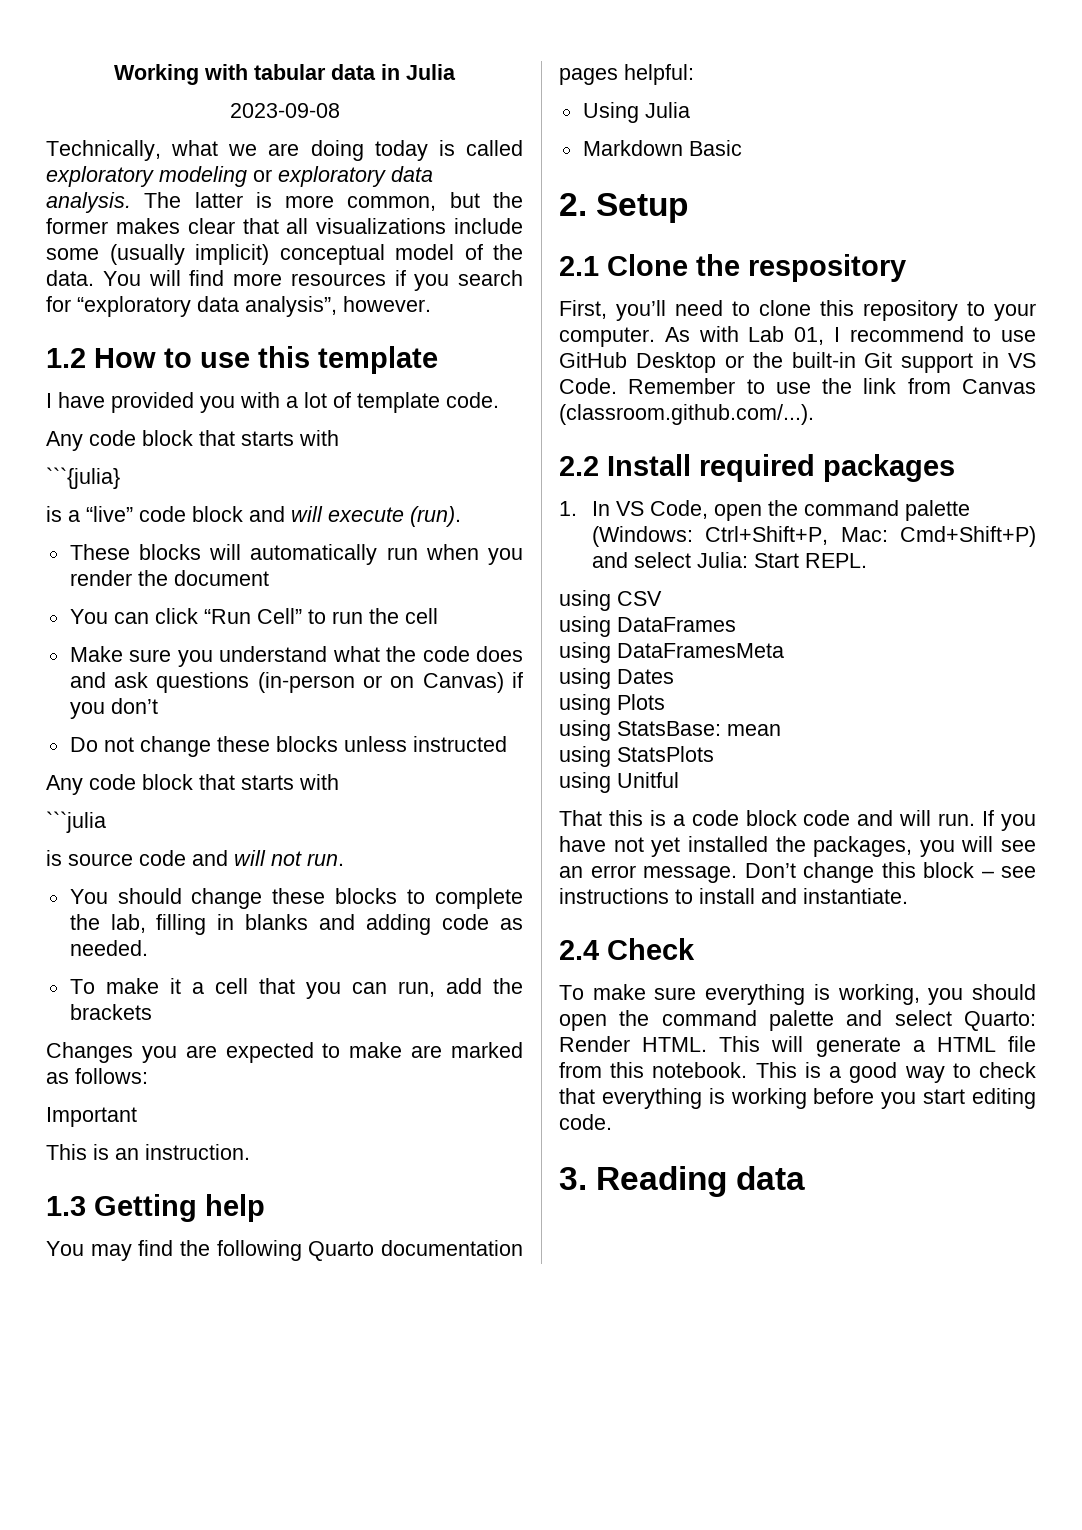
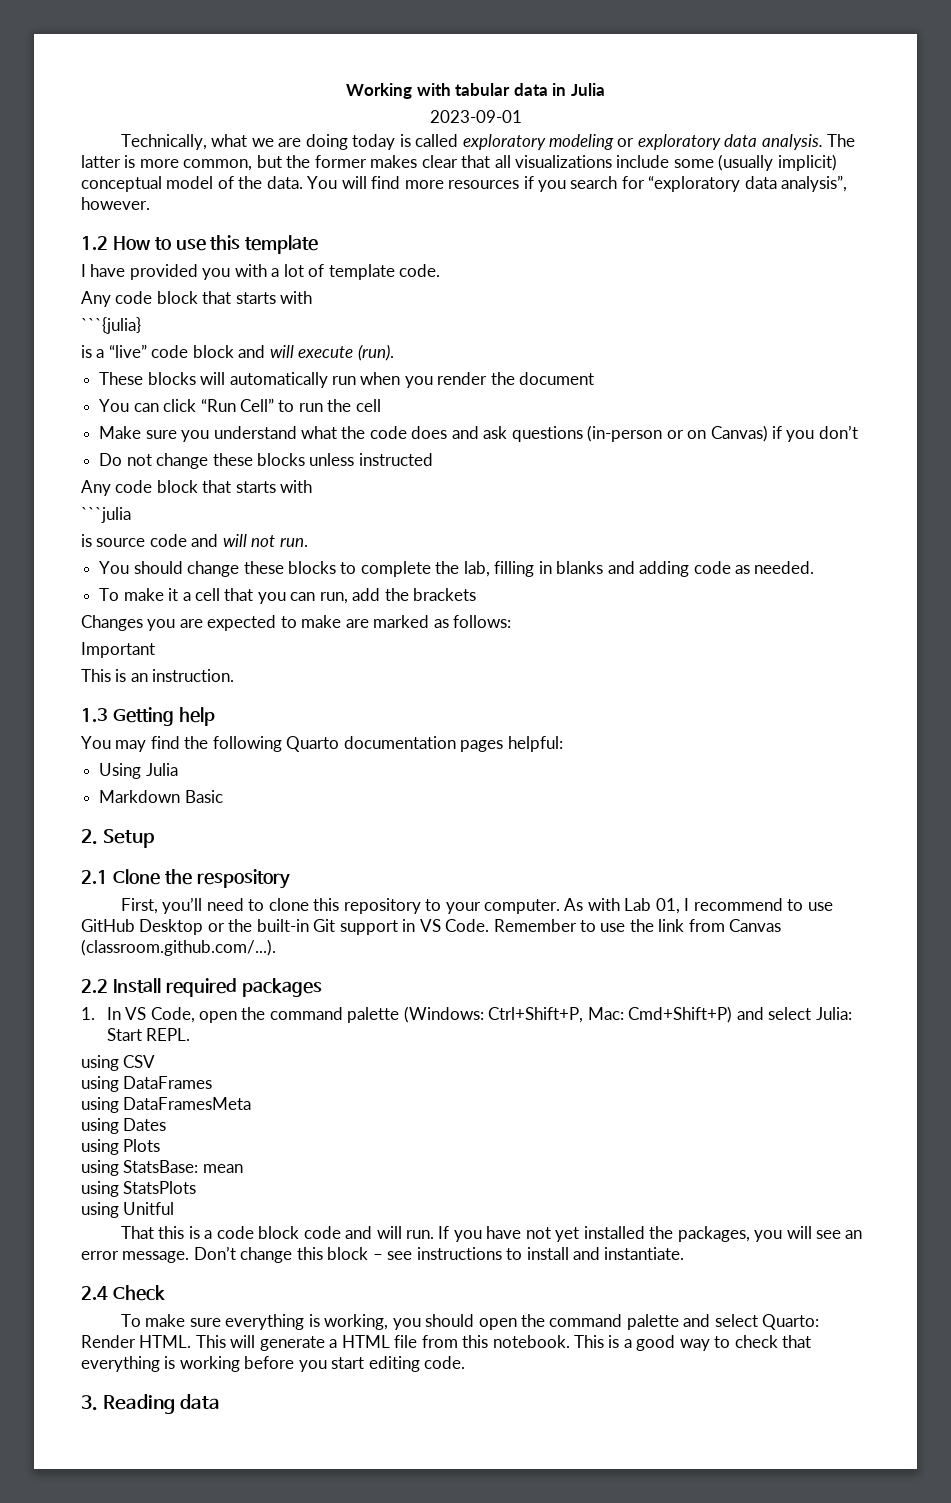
[229,103,340,118] 2023-09-08 -> [429,110,522,123] 2023-09-01

